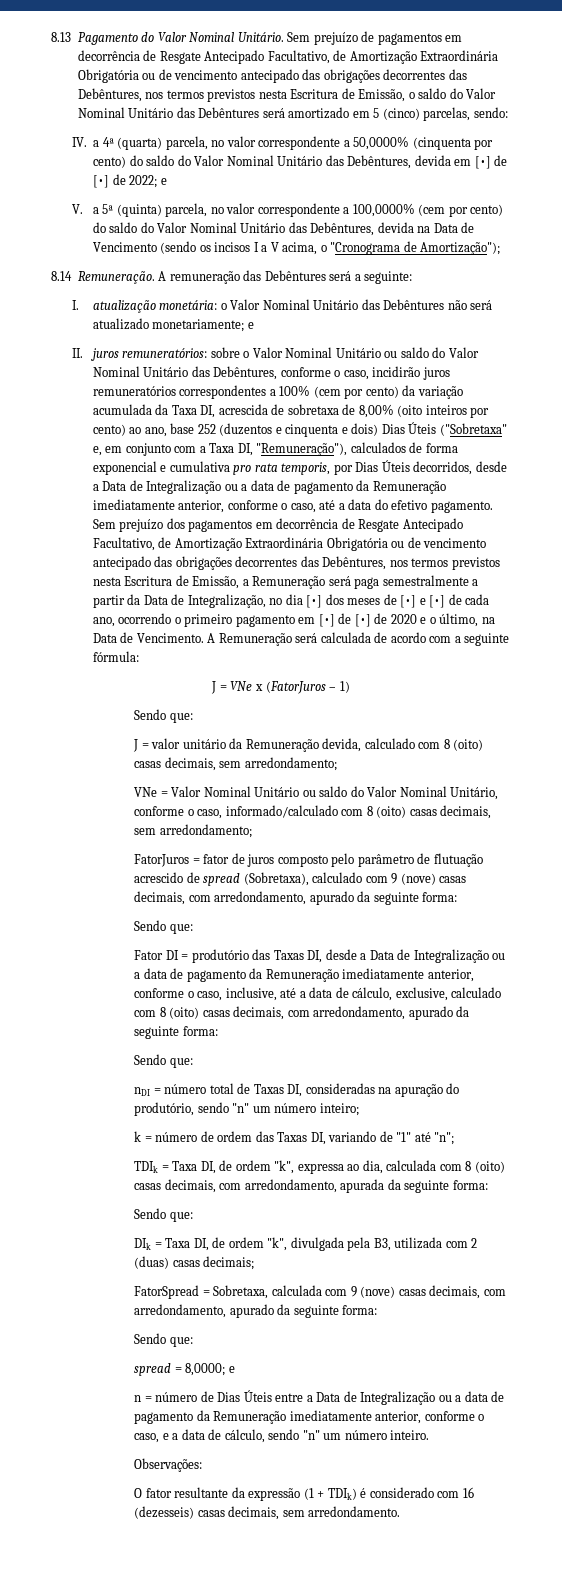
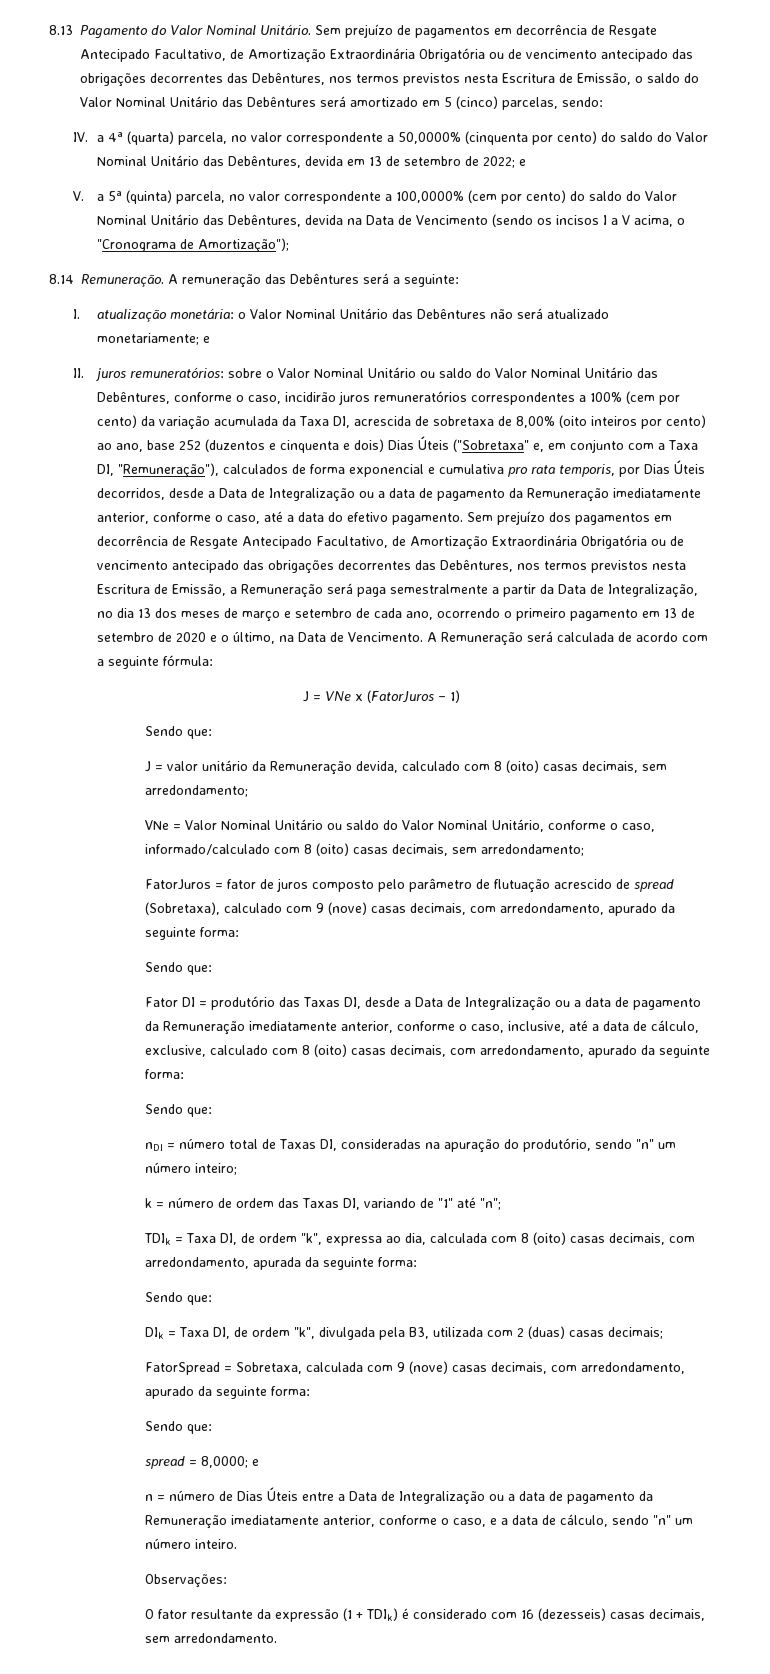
[474,155,508,169] [93,175,110,188] [•] de [•] -> [369,156,462,166] 13 de setembro
[306,595,323,608] [•] -> [138,608,152,618] 13
[400,595,446,608] [•] e [•] -> [242,608,353,622] março e setembro
[318,613,371,627] [•] de [•] -> [664,608,696,618] [97,632,155,642] 13 de setembro

